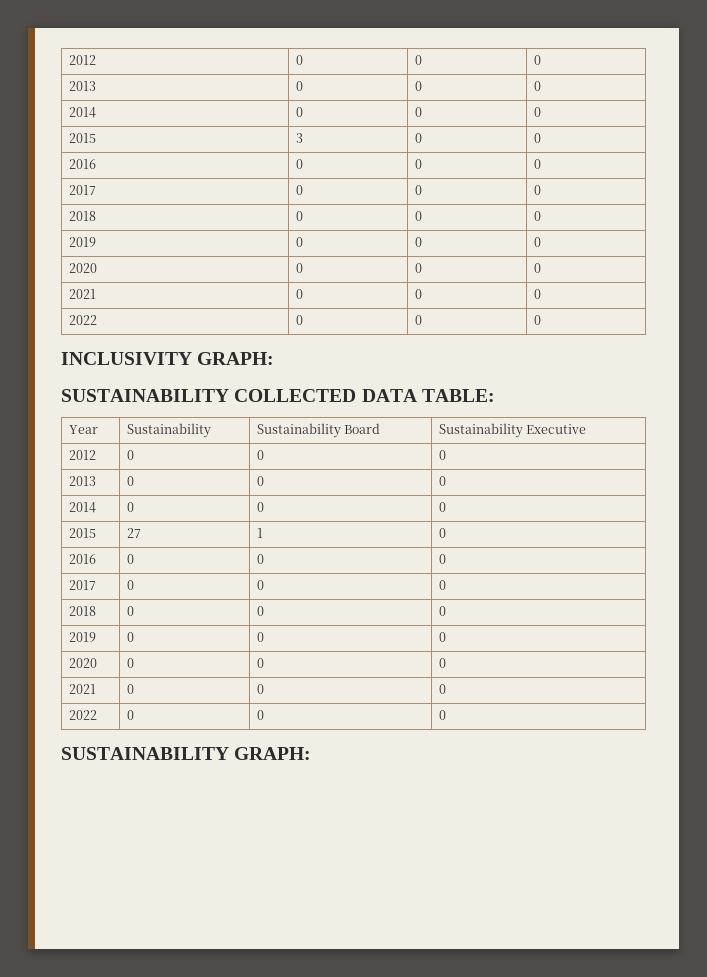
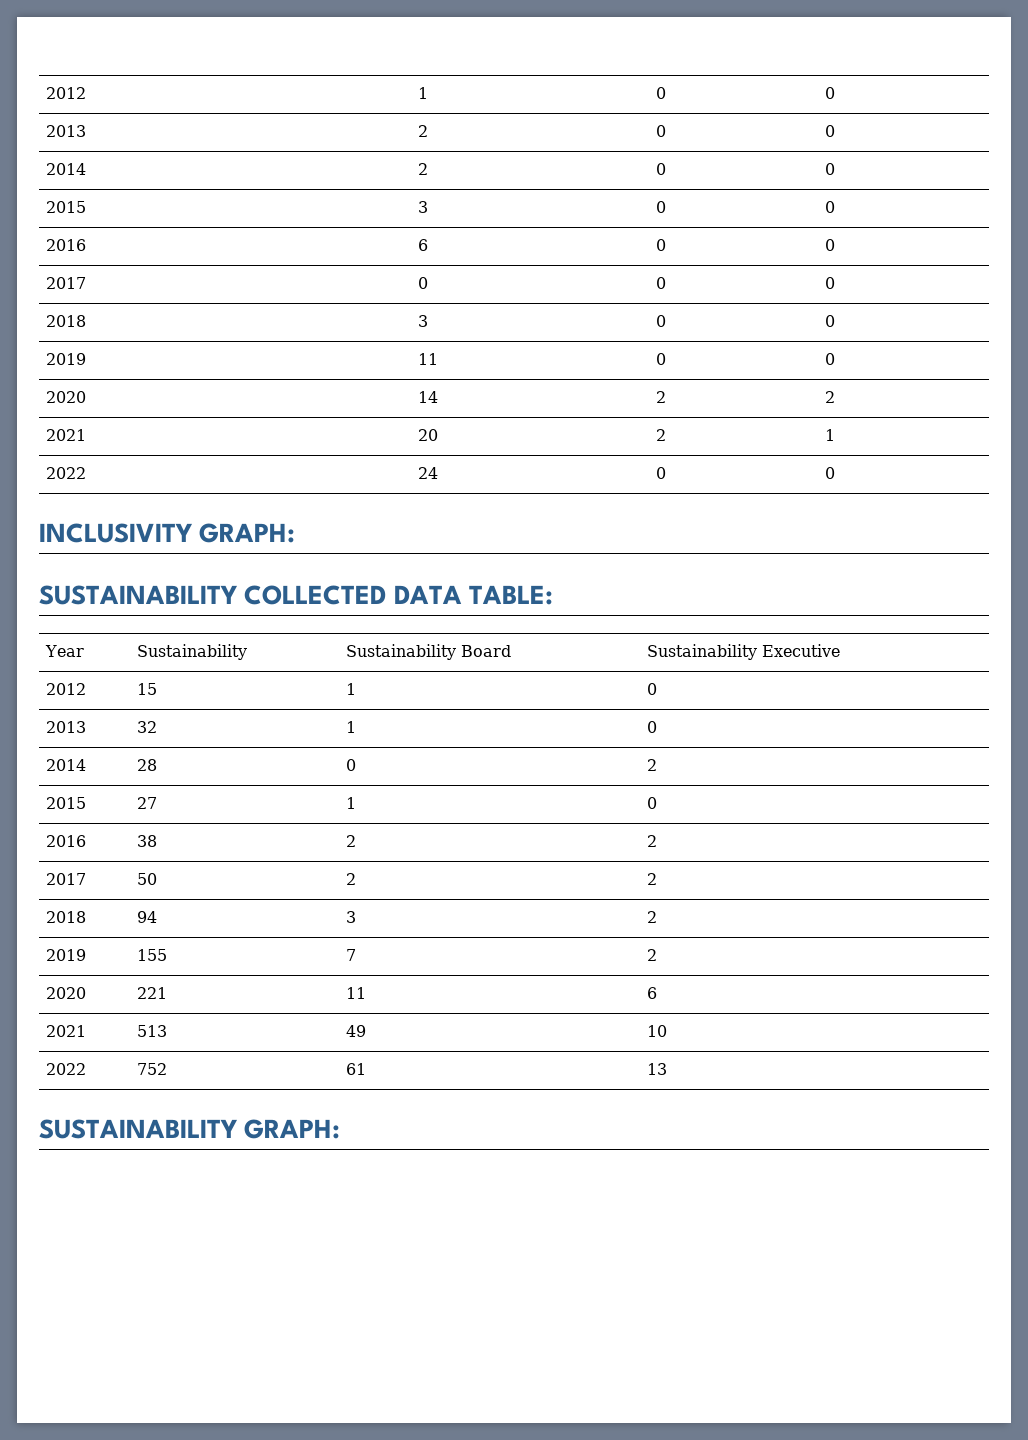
[68,55,96,65] [295,55,303,65] [414,55,422,65] [533,55,541,65] [68,81,96,91] [295,81,303,91] [414,81,422,91] [533,81,541,91] [68,107,96,118] [295,107,303,117] 2012 | 0 | 0 | 0 // 2013 | 0 | 0 | 0 // 2014 | 0 -> [46,87,87,99] [418,87,429,99] [656,87,667,99] [825,87,836,99] [46,125,87,137] [418,125,429,137] [656,125,667,137] [825,125,836,137] [46,163,87,175] [418,163,429,175] 2012 | 1 | 0 | 0 // 2013 | 2 | 0 | 0 // 2014 | 2
[295,159,303,169] [414,159,422,169] [533,159,541,169] [68,185,96,195] [295,185,303,195] [414,185,422,195] [533,185,541,195] [68,211,96,221] [295,211,303,221] [414,211,422,221] [533,211,541,221] [68,237,96,247] [295,237,303,247] [414,237,422,247] [533,237,541,247] [68,263,97,273] [295,263,303,273] [414,263,422,273] [533,263,541,273] [68,289,96,299] [295,289,303,299] [414,289,422,299] [533,289,541,299] [68,315,97,325] [295,315,303,325] 0 | 0 | 0 // 2017 | 0 | 0 | 0 // 2018 | 0 | 0 | 0 // 2019 | 0 | 0 | 0 // 2020 | 0 | 0 | 0 // 2021 | 0 | 0 | 0 // 2022 | 0 -> [418,239,429,251] [656,239,667,251] [825,239,836,251] [46,277,87,289] [418,277,429,289] [656,277,667,289] [825,277,836,289] [46,315,87,327] [418,315,429,327] [656,315,667,327] [825,315,836,327] [46,353,87,365] [418,353,439,365] [656,353,667,365] [825,353,836,365] [46,391,87,403] [418,391,439,403] [656,391,667,403] [825,391,836,403] [46,429,87,441] [418,429,439,441] [656,429,667,441] [825,429,836,441] [46,467,87,479] [418,467,439,479] 6 | 0 | 0 // 2017 | 0 | 0 | 0 // 2018 | 3 | 0 | 0 // 2019 | 11 | 0 | 0 // 2020 | 14 | 2 | 2 // 2021 | 20 | 2 | 1 // 2022 | 24
[126,450,134,460] [256,450,264,460] [438,450,446,460] [68,476,96,486] [126,476,134,486] [256,476,264,486] [438,476,446,486] [68,502,96,513] [126,502,134,512] [256,502,264,512] [438,502,446,512] 0 | 0 | 0 // 2013 | 0 | 0 | 0 // 2014 | 0 | 0 | 0 -> [137,683,158,695] [346,683,357,695] [647,683,658,695] [46,721,87,733] [137,721,158,733] [346,721,357,733] [647,721,658,733] [46,759,87,771] [137,759,158,771] [346,759,357,771] [647,759,658,771] 15 | 1 | 0 // 2013 | 32 | 1 | 0 // 2014 | 28 | 0 | 2
[126,554,134,564] [256,554,264,564] [438,554,446,564] [68,580,96,590] [126,580,134,590] [256,580,264,590] [438,580,446,590] [68,606,96,616] [126,606,134,616] [256,606,264,616] [438,606,446,616] [68,632,96,642] [126,632,134,642] [256,632,264,642] [438,632,446,642] [68,658,97,668] [126,658,134,668] [256,658,264,668] [438,658,446,668] [68,684,96,694] [126,684,134,694] [256,684,264,694] [438,684,446,694] [68,710,97,720] [126,710,134,720] [256,710,264,720] [438,710,446,720] 0 | 0 | 0 // 2017 | 0 | 0 | 0 // 2018 | 0 | 0 | 0 // 2019 | 0 | 0 | 0 // 2020 | 0 | 0 | 0 // 2021 | 0 | 0 | 0 // 2022 | 0 | 0 | 0 -> [137,835,158,847] [346,835,357,847] [647,835,658,847] [46,873,87,885] [137,873,158,885] [346,873,357,885] [647,873,658,885] [46,911,87,923] [137,911,158,923] [346,911,357,923] [647,911,658,923] [46,949,87,961] [137,949,168,961] [346,949,357,961] [647,949,658,961] [46,987,87,999] [137,987,168,999] [346,987,367,999] [647,987,658,999] [46,1025,87,1037] [137,1025,168,1037] [346,1025,367,1037] [647,1025,668,1037] [46,1063,87,1075] [137,1063,168,1075] [346,1063,367,1075] [647,1063,668,1075] 38 | 2 | 2 // 2017 | 50 | 2 | 2 // 2018 | 94 | 3 | 2 // 2019 | 155 | 7 | 2 // 2020 | 221 | 11 | 6 // 2021 | 513 | 49 | 10 // 2022 | 752 | 61 | 13

